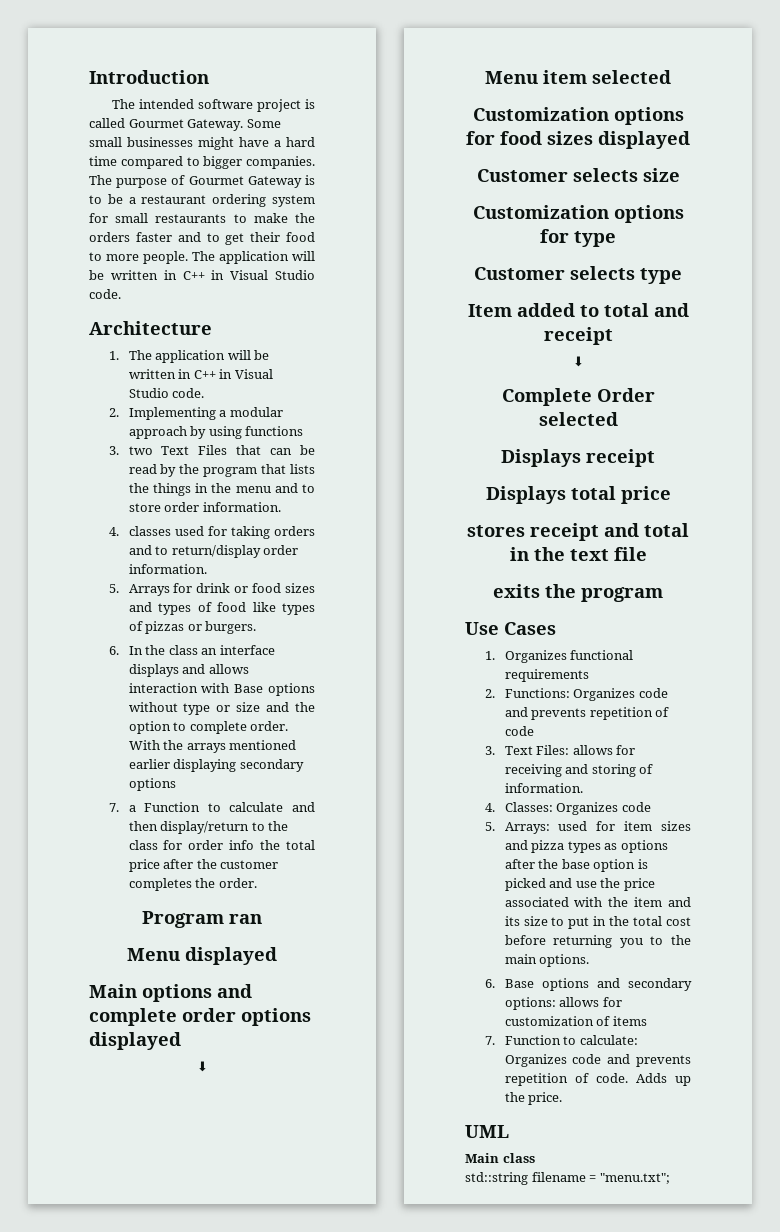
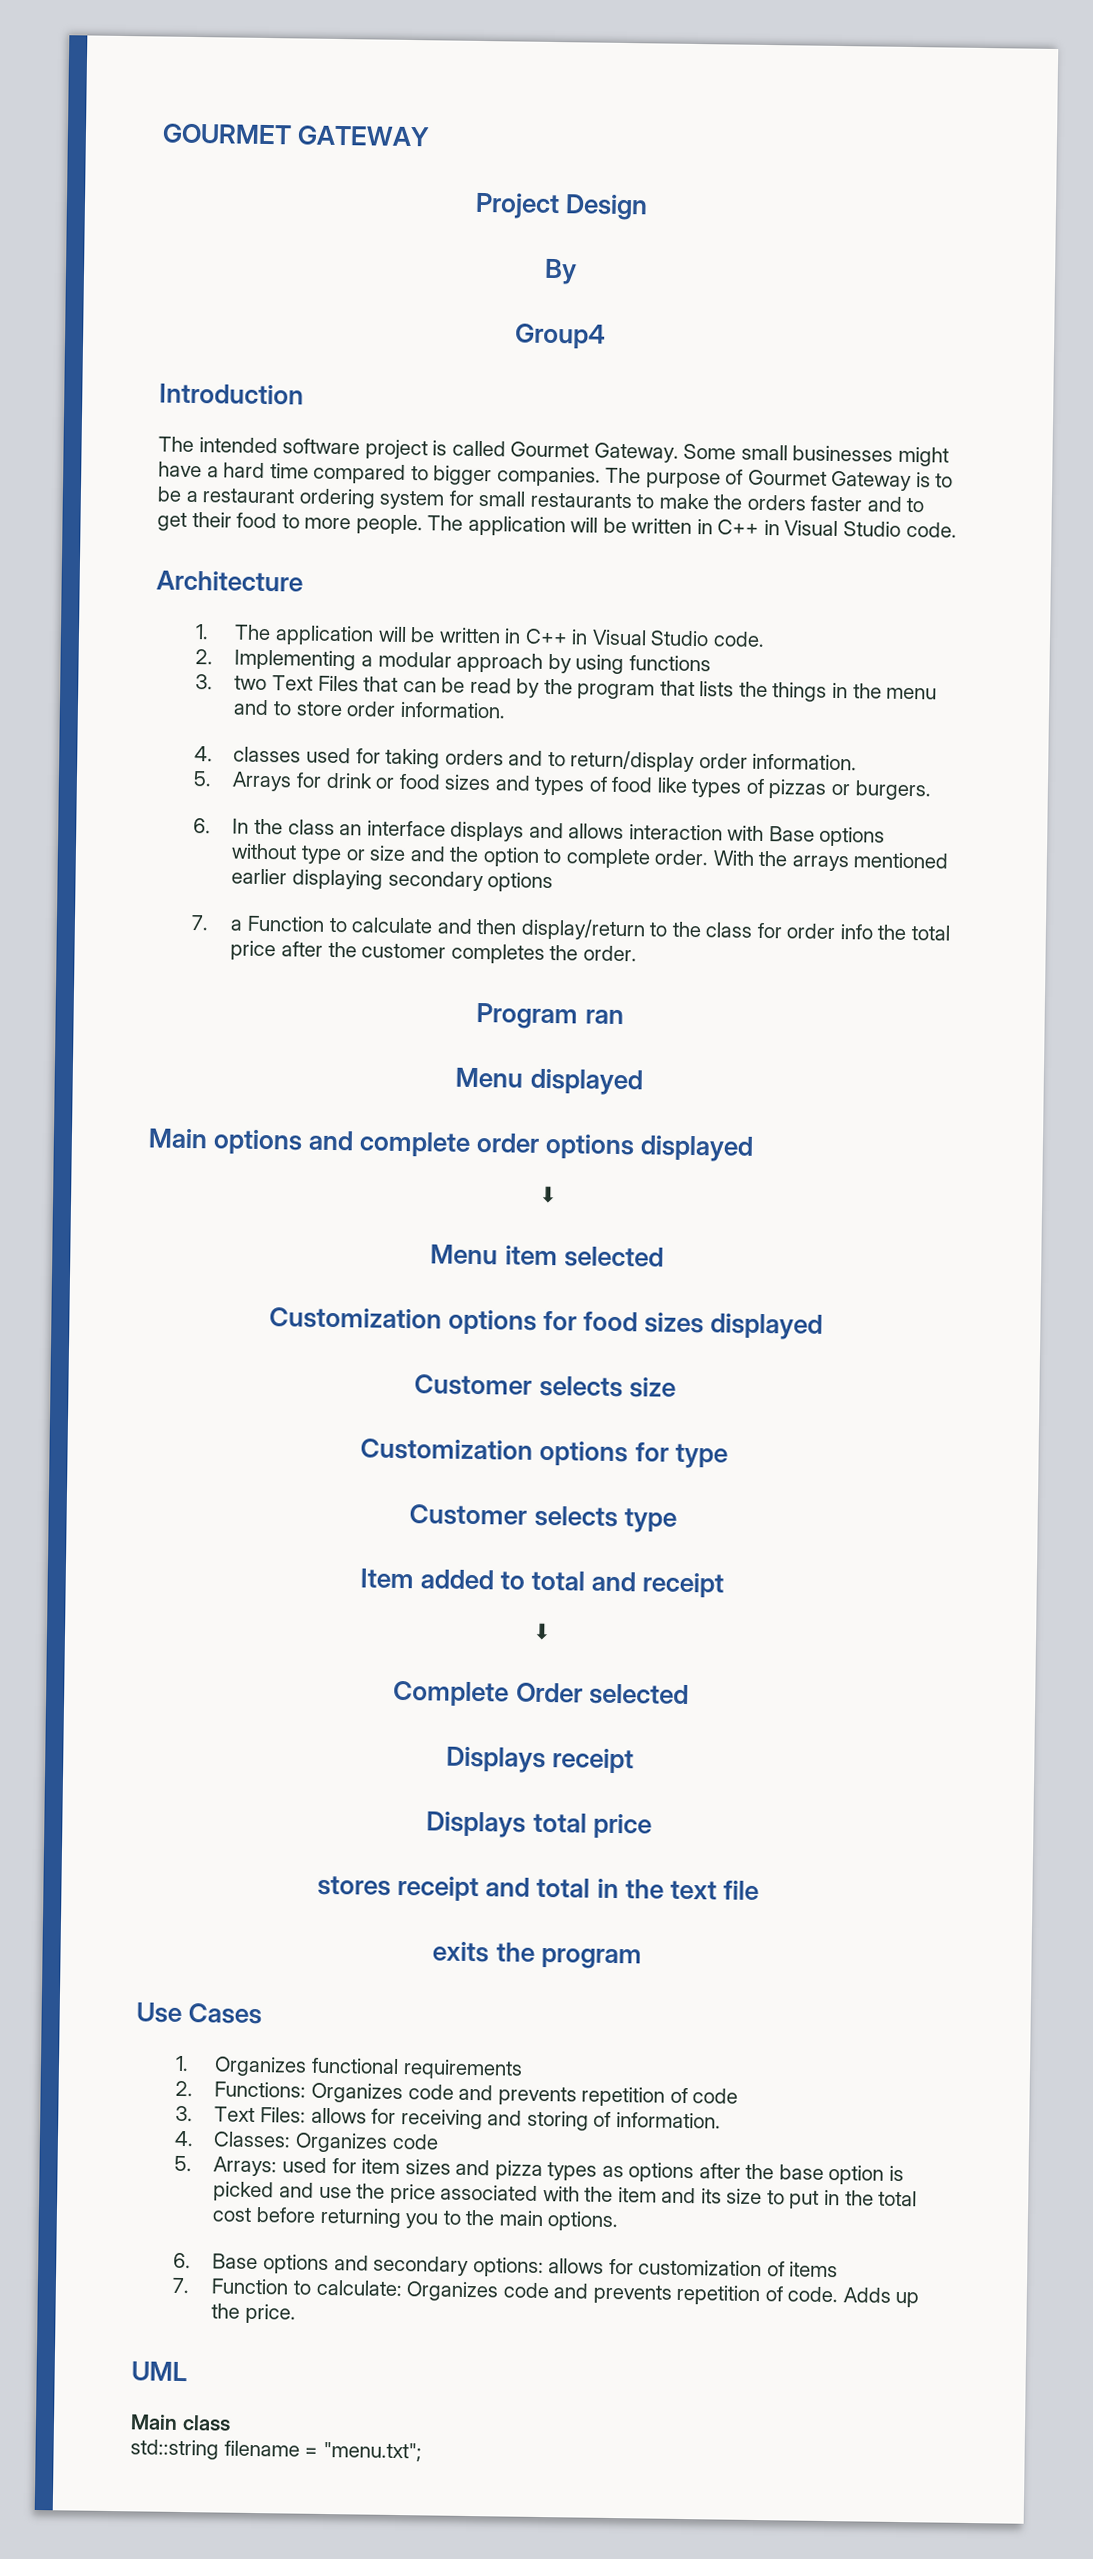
(89, 77) none -> [162,123,431,147] [474,192,649,221] [544,258,577,285] [513,323,606,350] GOURMET GATEWAY // Project Design // By // Group4 //

